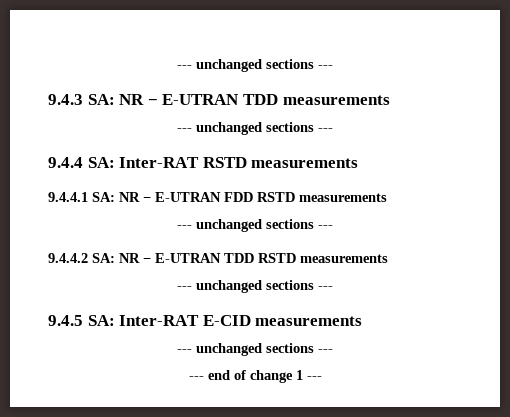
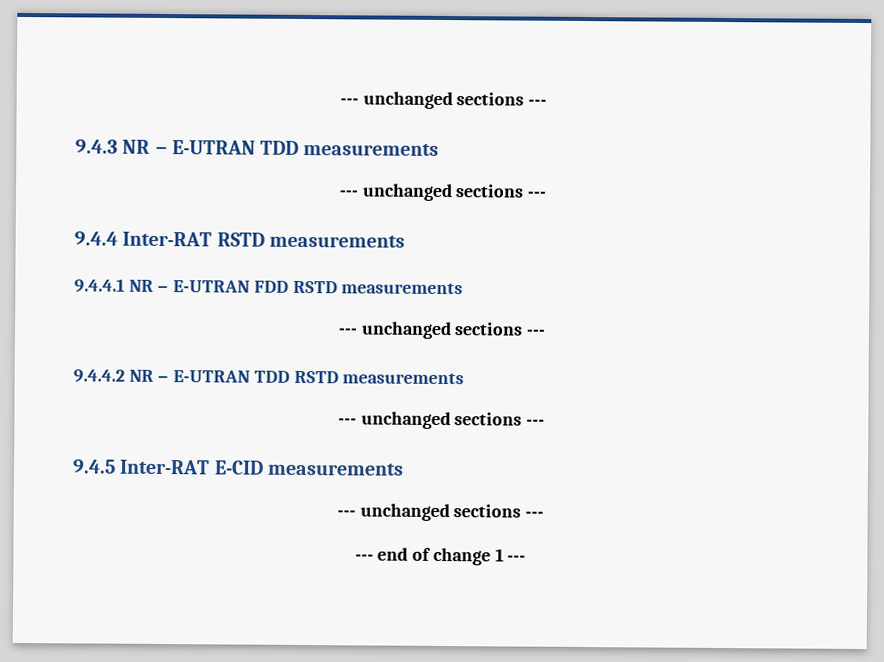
[87,94,115,105] SA: -> (118, 146) none
[87,157,115,168] SA: -> (118, 238) none
[92,192,115,202] SA: -> (125, 285) none
[92,253,115,263] SA: -> (125, 376) none
[87,315,115,326] SA: -> (116, 466) none

